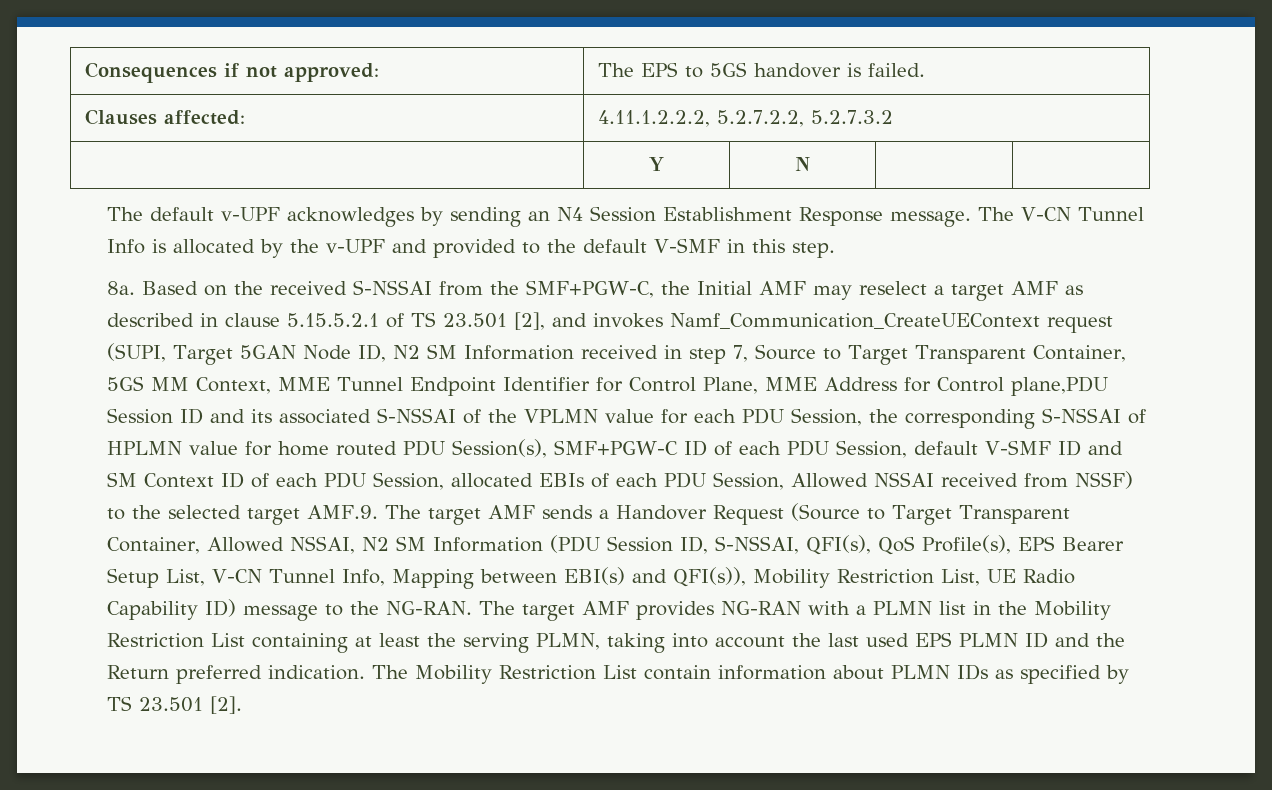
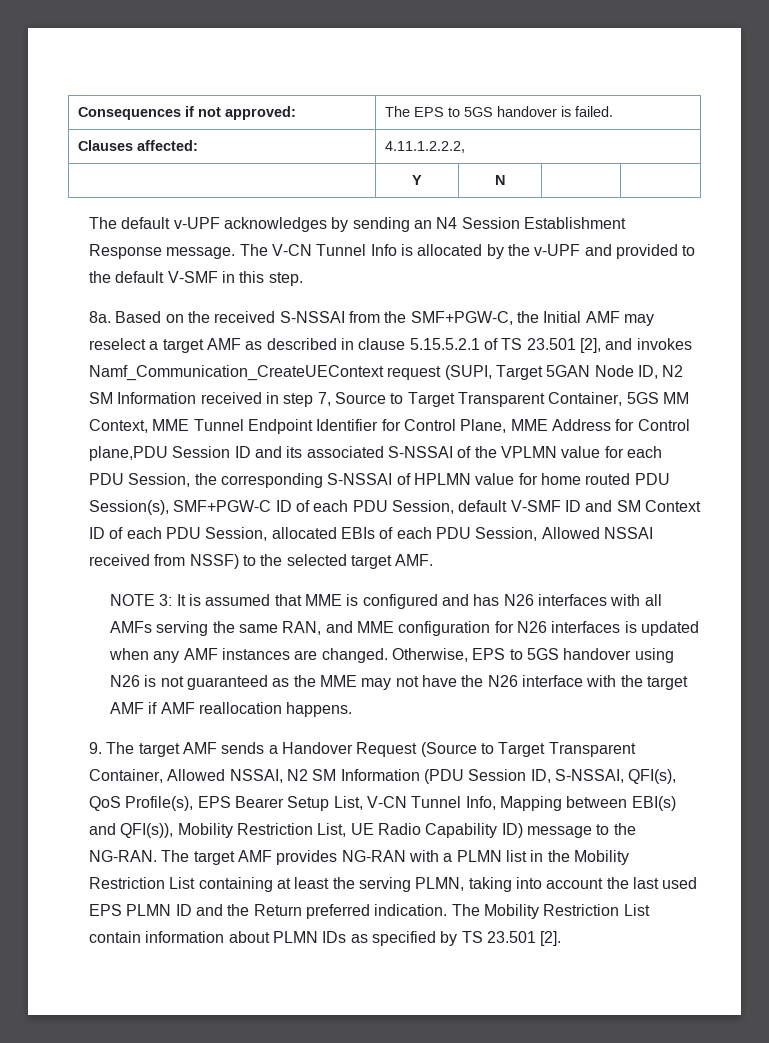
[717,110,894,127] 5.2.7.2.2, 5.2.7.3.2 -> (465, 147) none
[306,505,378,519] AMF.9. -> [395,554,434,566] [110,594,662,609] [110,621,699,636] [109,648,674,663] [110,675,688,690] [110,702,353,717] [89,742,103,754] AMF. // NOTE 3: It is assumed that MME is configured and has N26 interfaces with all AMFs serving the same RAN, and MME configuration for N26 interfaces is updated when any AMF instances are changed. Otherwise, EPS to 5GS handover using N26 is not guaranteed as the MME may not have the N26 interface with the target AMF if AMF reallocation happens. // 9.

